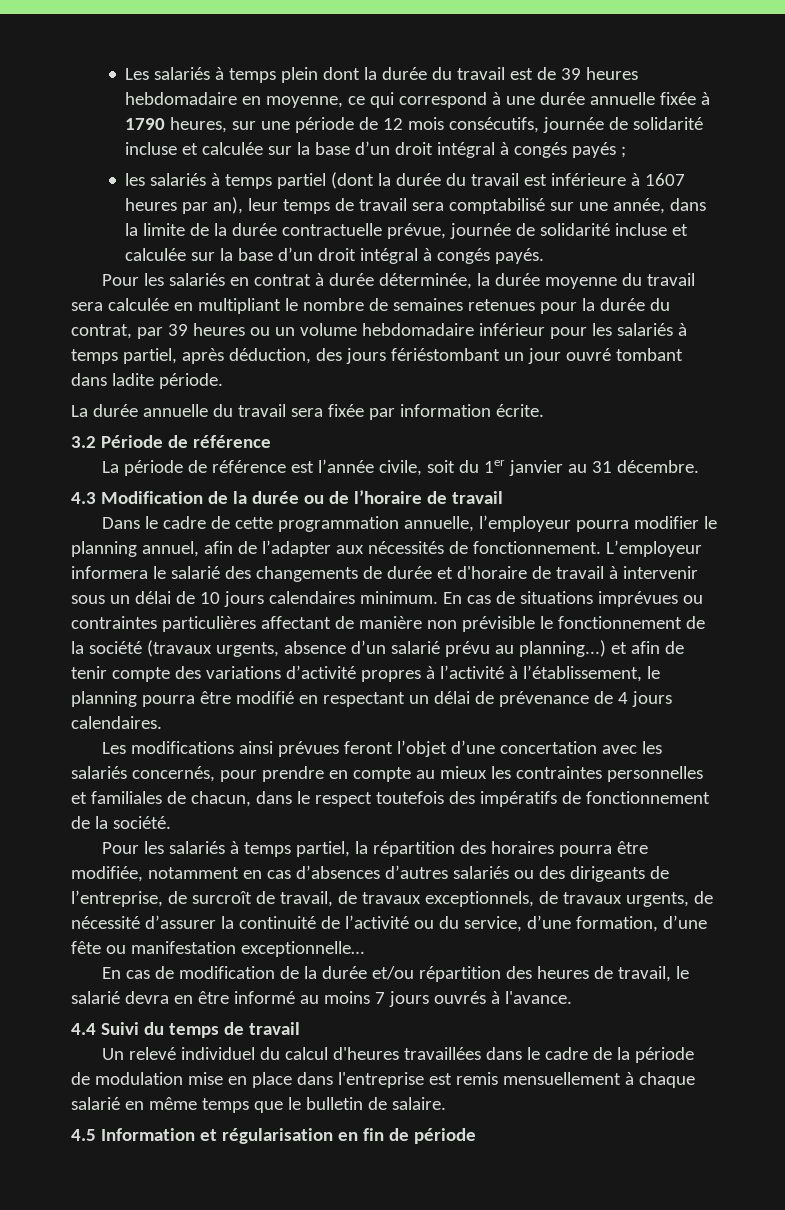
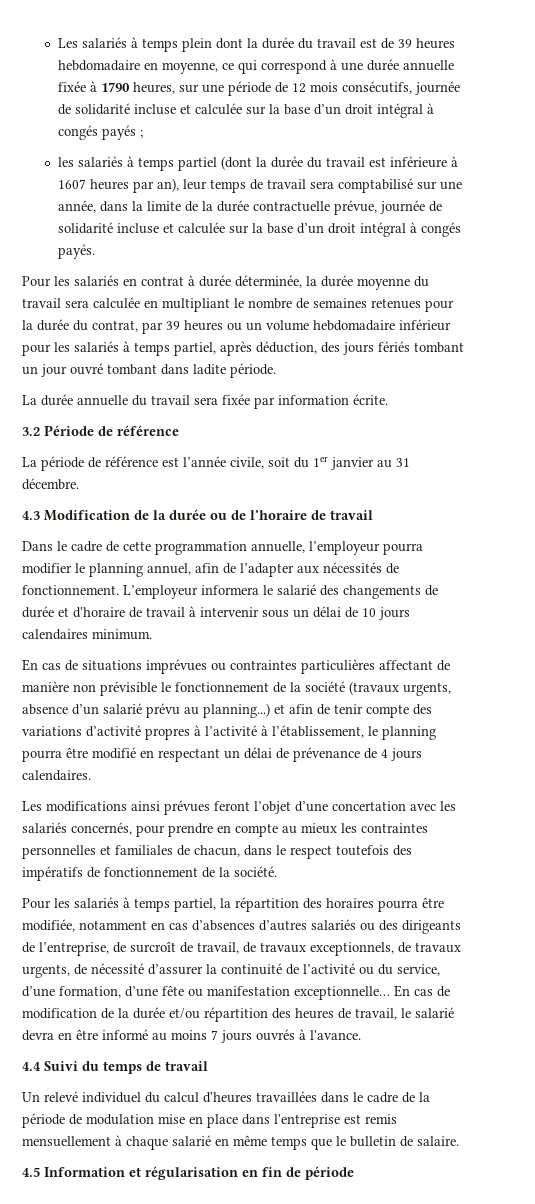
[390,348,500,361] fériéstombant -> [378,341,464,353] fériés tombant
(438, 597) none -> (152, 634) //
(364, 949) // -> (390, 993) none

